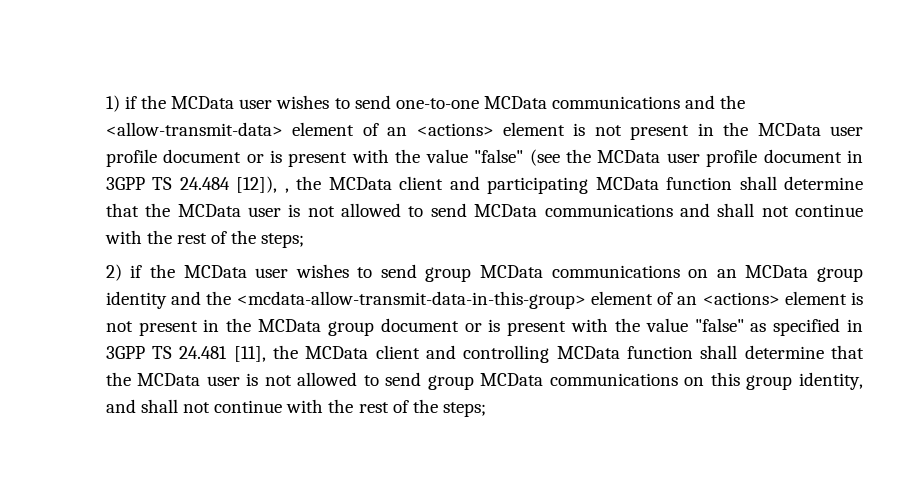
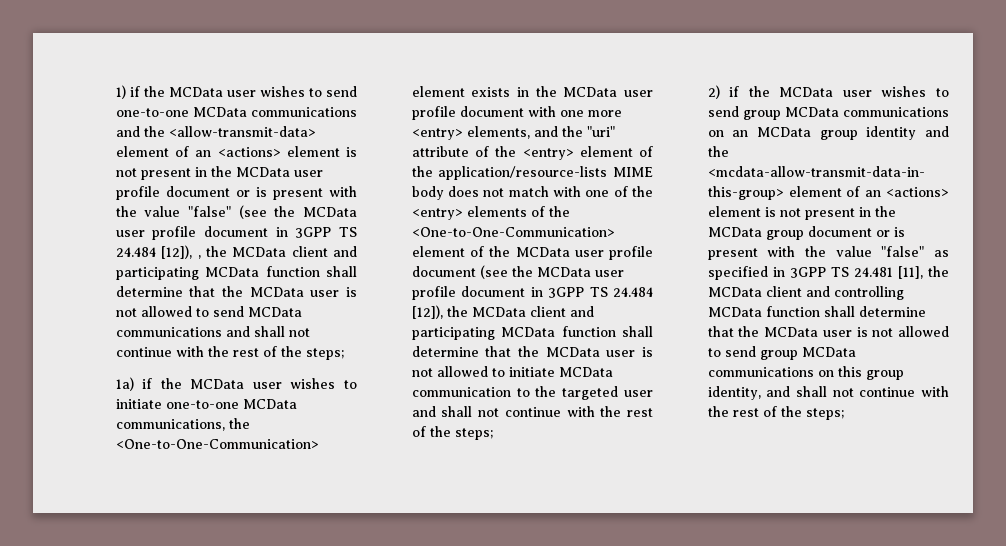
(305, 240) none -> [115,377,357,391] [115,399,297,409] [115,418,250,431] [115,439,319,449] [411,86,653,97] [411,106,622,120] [411,126,615,140] [411,146,653,160] [411,166,653,180] [411,186,653,200] [411,206,570,220] [411,227,615,237] [411,246,653,260] [411,265,624,279] [411,286,653,300] [411,305,594,319] [411,326,653,340] [411,346,653,357] [411,366,613,377] [411,386,653,400] [411,406,653,417] [411,426,493,440] // 1a) if the MCData user wishes to initiate one-to-one MCData communications, the <One-to-One-Communication> element exists in the MCData user profile document with one more <entry> elements, and the "uri" attribute of the <entry> element of the application/resource-lists MIME body does not match with one of the <entry> elements of the <One-to-One-Communication> element of the MCData user profile document (see the MCData user profile document in 3GPP TS 24.484 [12]), the MCData client and participating MCData function shall determine that the MCData user is not allowed to initiate MCData communication to the targeted user and shall not continue with the rest of the steps;

